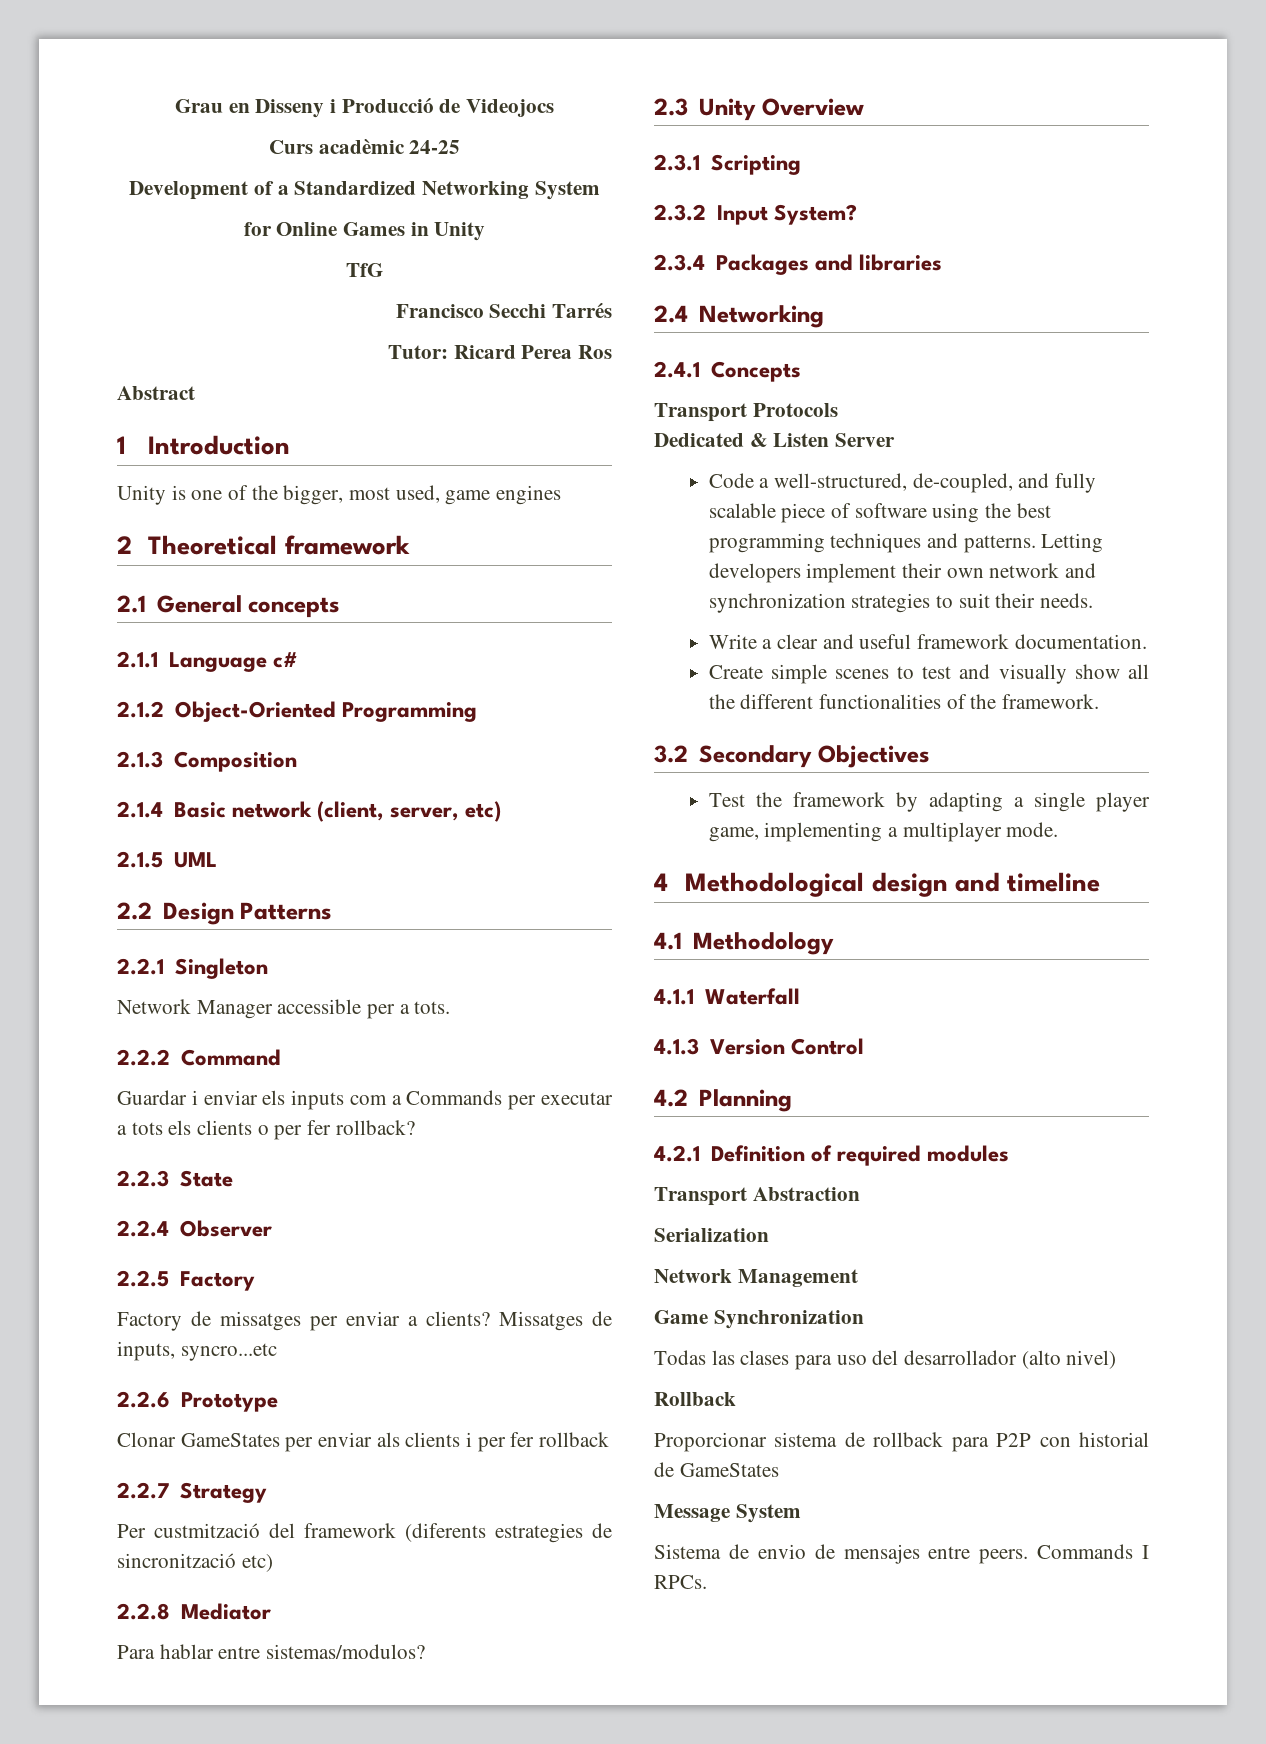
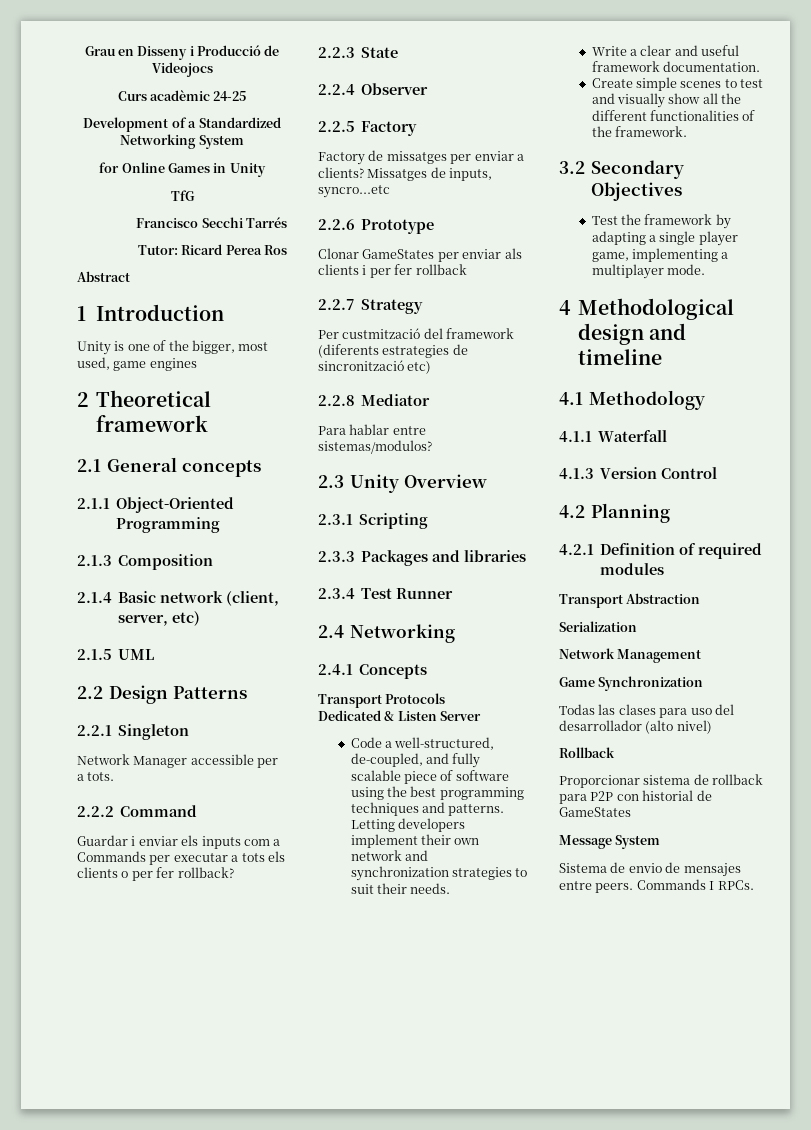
[168,652,298,672] [117,701,164,718] Language c# // 2.1.2 -> (110, 503) none
[654,204,857,225] [654,254,705,271] 2.3.2 Input System? // 2.3.4 -> [318,551,355,562] 2.3.3
(942, 262) none -> [318,588,454,599] // 2.3.4 Test Runner

